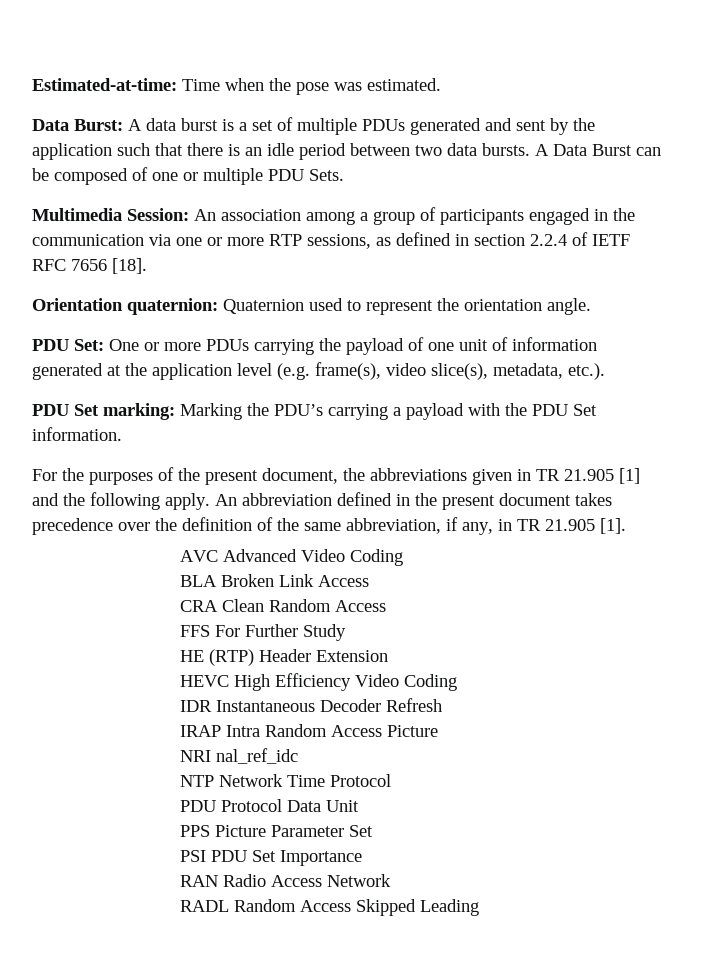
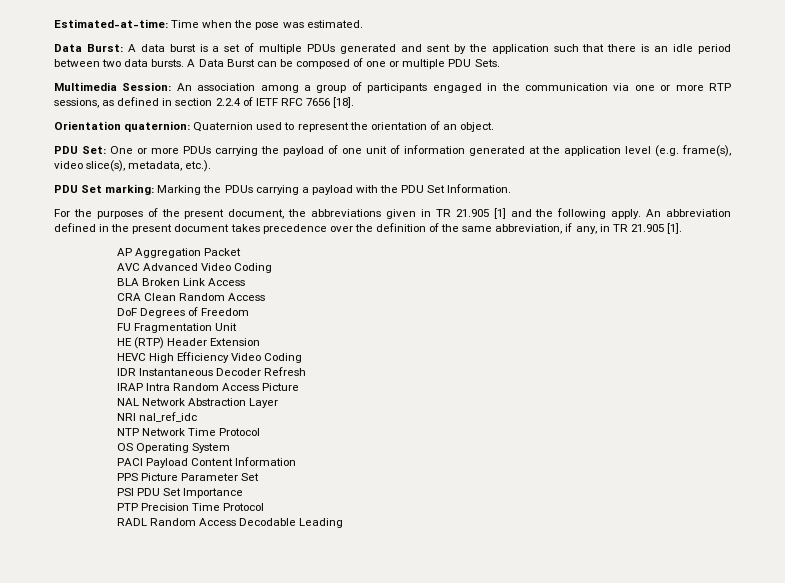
[547,298,591,315] angle. -> [429,121,495,132] of an object.
[274,404,323,416] PDU’s -> [224,185,253,193] PDUs
[32,427,122,441] information. -> [447,184,512,193] Information.
(626, 526) none -> [117,248,242,258] // AP Aggregation Packet
[179,624,346,641] FFS For Further Study -> [117,307,250,318] [117,323,238,333] DoF Degrees of Freedom // FU Fragmentation Unit
(438, 731) none -> [117,398,279,408] // NAL Network Abstraction Layer
[179,799,359,812] PDU Protocol Data Unit -> [117,443,231,453] [117,457,297,468] OS Operating System // PACI Payload Content Information
[179,874,391,887] RAN Radio Access Network -> [117,503,265,511] PTP Precision Time Protocol
[355,899,416,916] Skipped -> [239,518,297,526] Decodable

